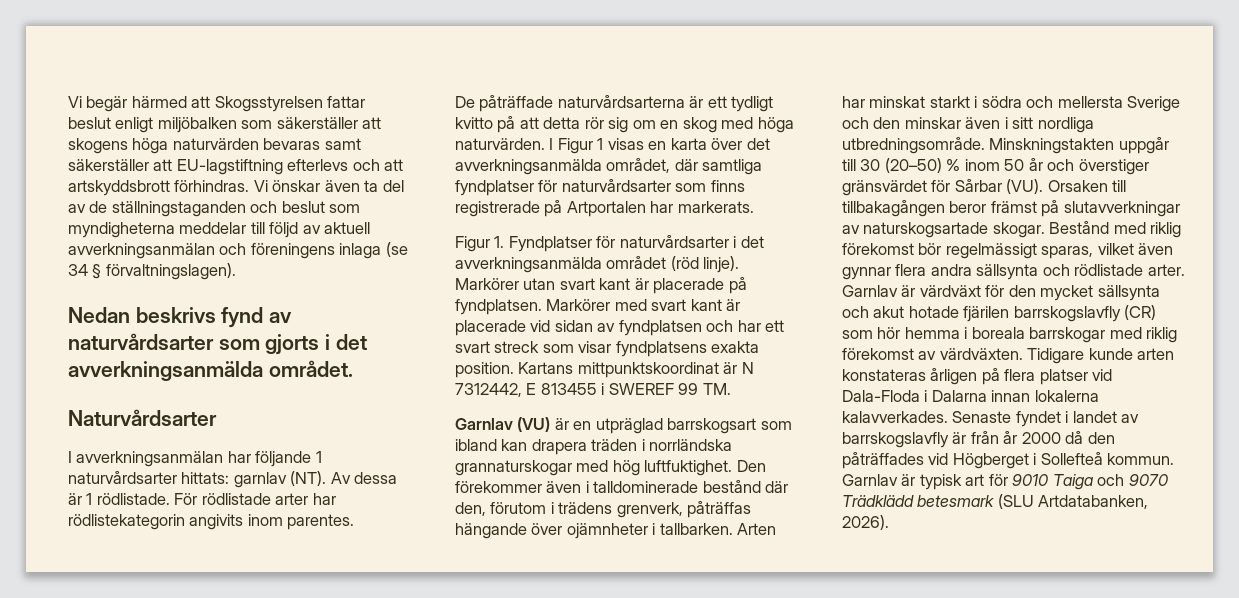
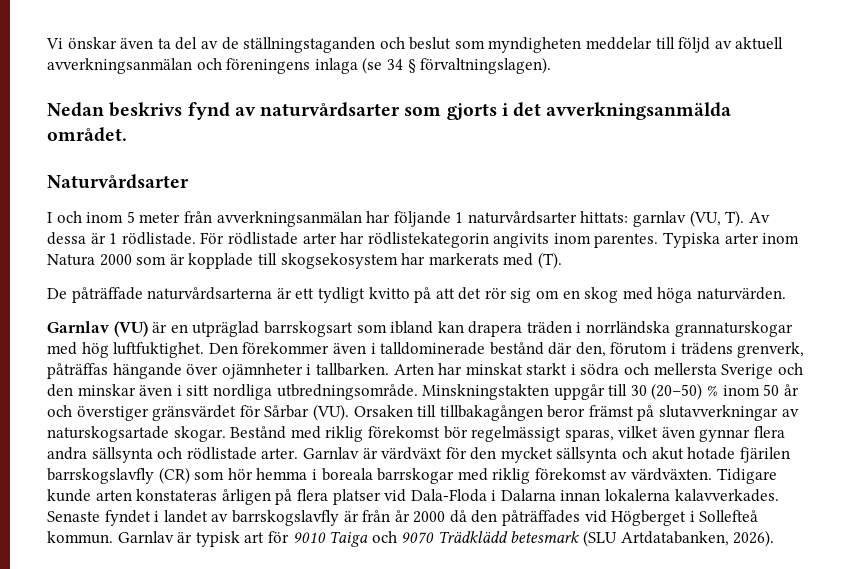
[68,96,366,112] [68,117,382,133] [68,138,361,154] [68,159,404,175] [68,180,268,196] Vi begär härmed att Skogsstyrelsen fattar beslut enligt miljöbalken som säkerställer att skogens höga naturvärden bevaras samt säkerställer att EU-lagstiftning efterlevs och att artskyddsbrott förhindras. Vi -> [46,38,63,49] Vi
[68,222,175,238] myndigheterna -> [488,37,582,53] myndigheten
(72, 457) none -> [56,211,212,223] och inom 5 meter från
[290,471,327,486] (NT). -> [689,210,745,227] (VU, T).
(355, 522) none -> [663,232,800,248] [47,252,562,269] Typiska arter inom Natura 2000 som är kopplade till skogsekosystem har markerats med (T).
[543,117,581,129] detta -> [458,287,482,300] det
[549,138,770,154] [455,158,763,175] [455,179,745,196] [455,200,754,217] [455,235,764,252] [455,256,740,273] [455,277,747,294] [455,299,741,315] [455,320,785,336] [455,341,760,357] [455,362,754,378] [455,383,731,397] I Figur 1 visas en karta över det avverkningsanmälda området, där samtliga fyndplatser för naturvårdsarter som finns registrerade på Artportalen har markerats. // Figur 1. Fyndplatser för naturvårdsarter i det avverkningsanmälda området (röd linje). Markörer utan svart kant är placerade på fyndplatsen. Markörer med svart kant är placerade vid sidan av fyndplatsen och har ett svart streck som visar fyndplatsens exakta position. Kartans mittpunktskoordinat är N 7312442, E 813455 i SWEREF 99 TM. -> (787, 293) none

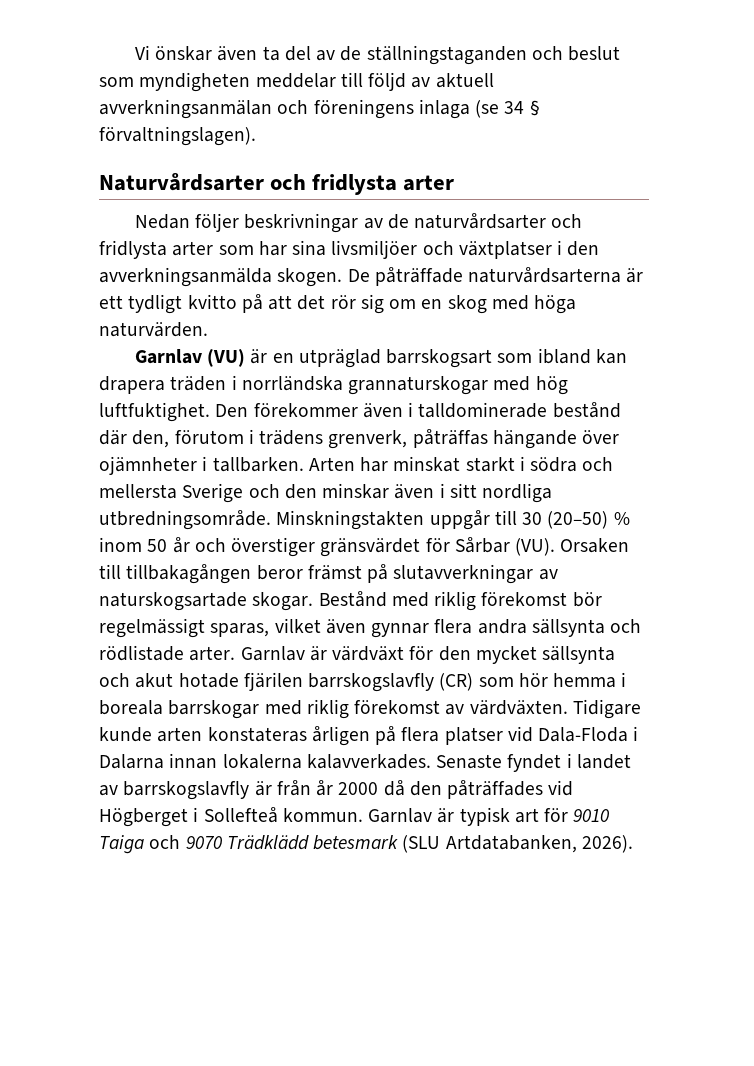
[47,102,732,120] [47,127,127,142] [47,174,189,189] [47,210,770,227] [47,232,800,248] [47,252,562,269] Nedan beskrivs fynd av naturvårdsarter som gjorts i det avverkningsanmälda området. // Naturvårdsarter // I och inom 5 meter från avverkningsanmälan har följande 1 naturvårdsarter hittats: garnlav (VU, T). Av dessa är 1 rödlistade. För rödlistade arter har rödlistekategorin angivits inom parentes. Typiska arter inom Natura 2000 som är kopplade till skogsekosystem har markerats med (T). // -> [99,173,455,195] [134,213,583,233] [99,240,600,259] [99,267,343,287] Naturvårdsarter och fridlysta arter // Nedan följer beskrivningar av de naturvårdsarter och fridlysta arter som har sina livsmiljöer och växtplatser i den avverkningsanmälda skogen.

